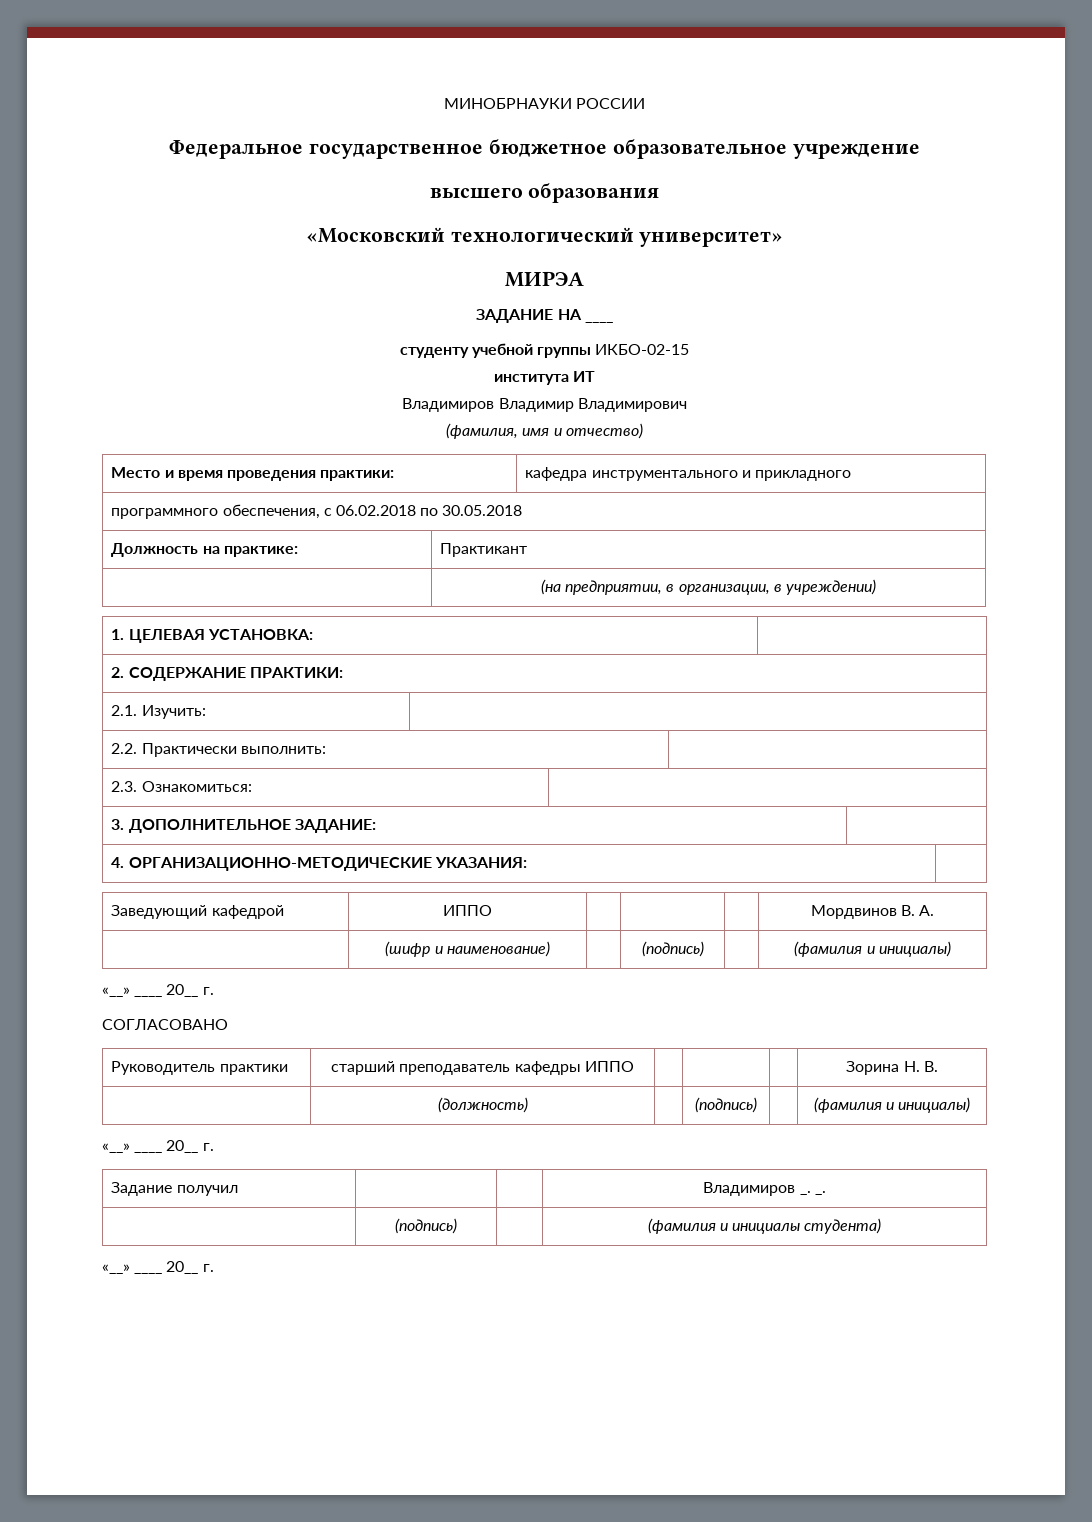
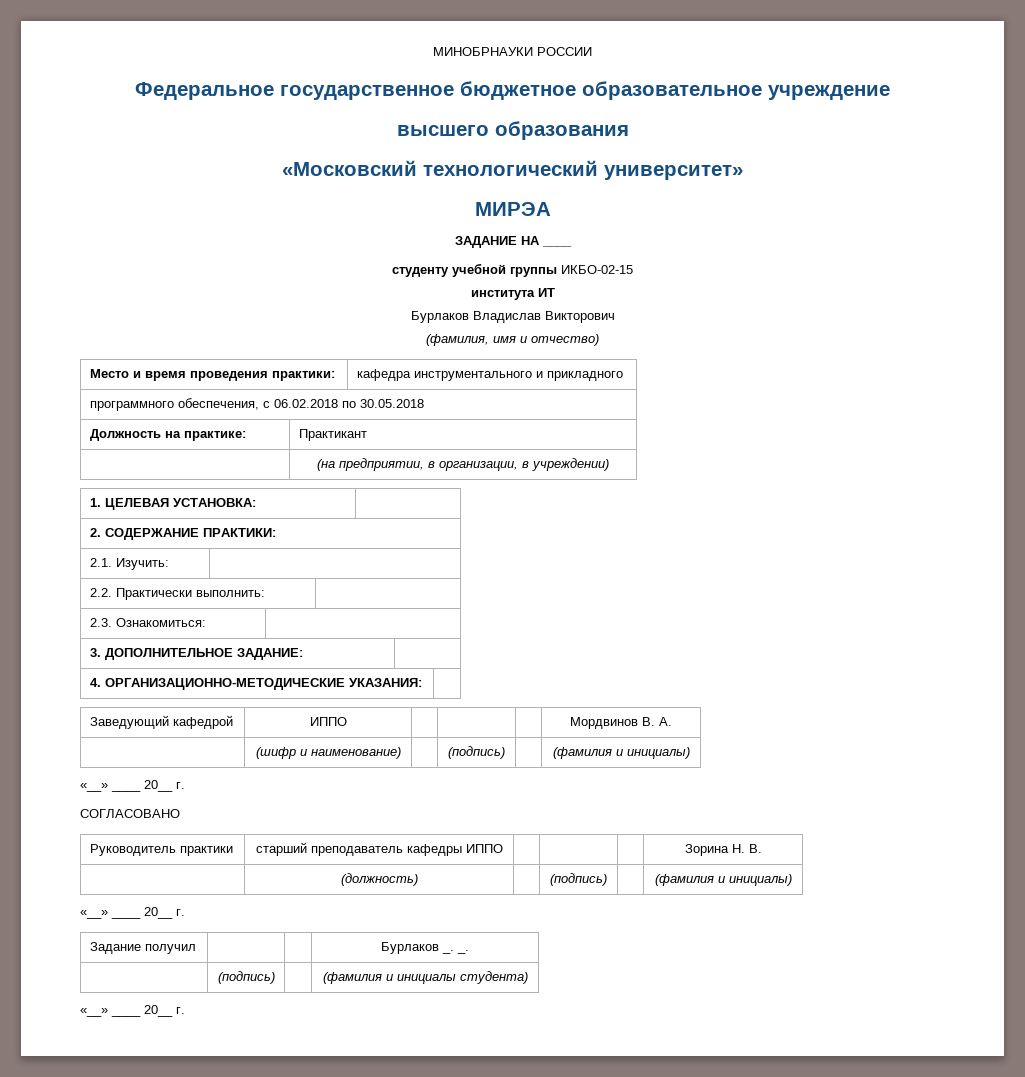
[402,398,687,412] Владимиров Владимир Владимирович -> [410,311,615,323] Бурлаков Владислав Викторович
[703,1182,796,1196] Владимиров -> [381,942,440,954] Бурлаков

